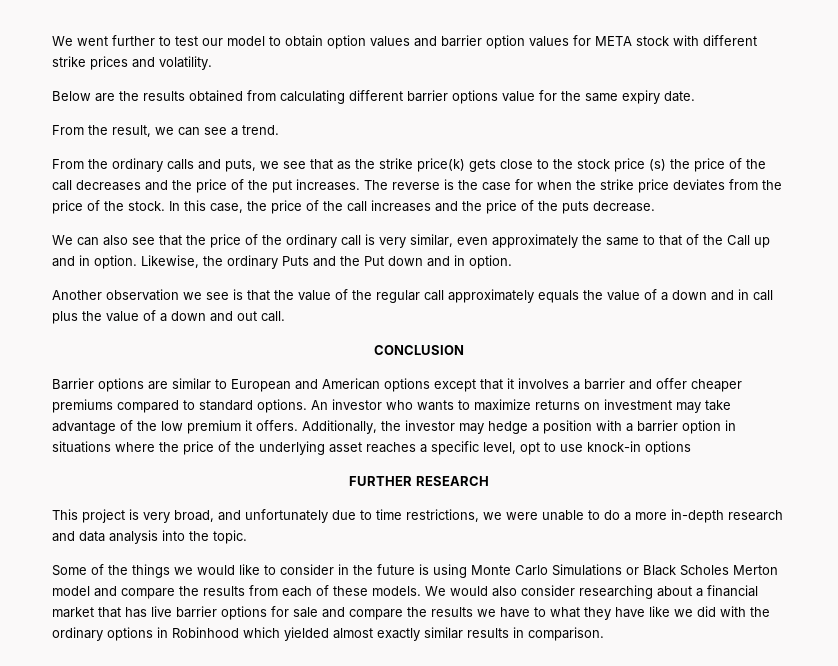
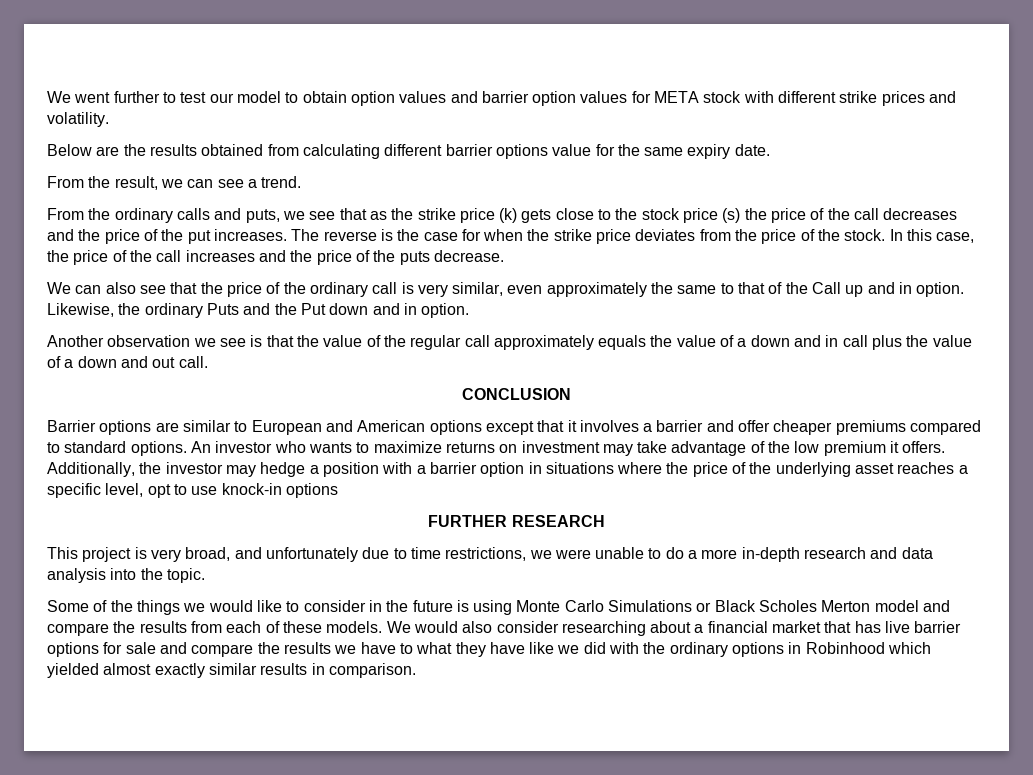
[417,158,465,172] price(k) -> [459,208,518,223] price (k)

